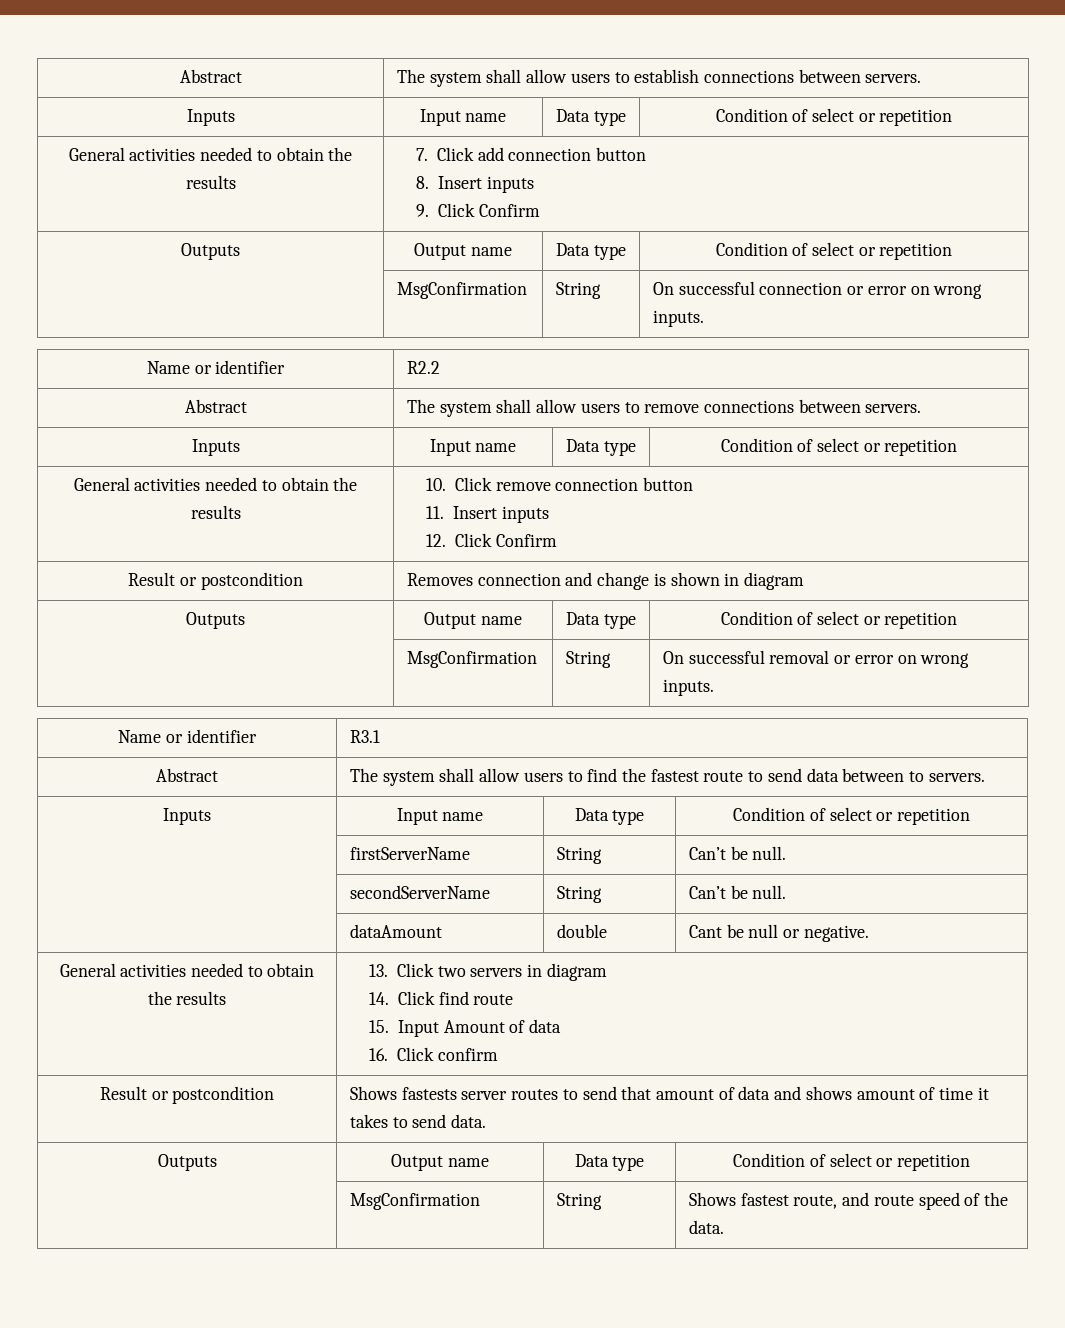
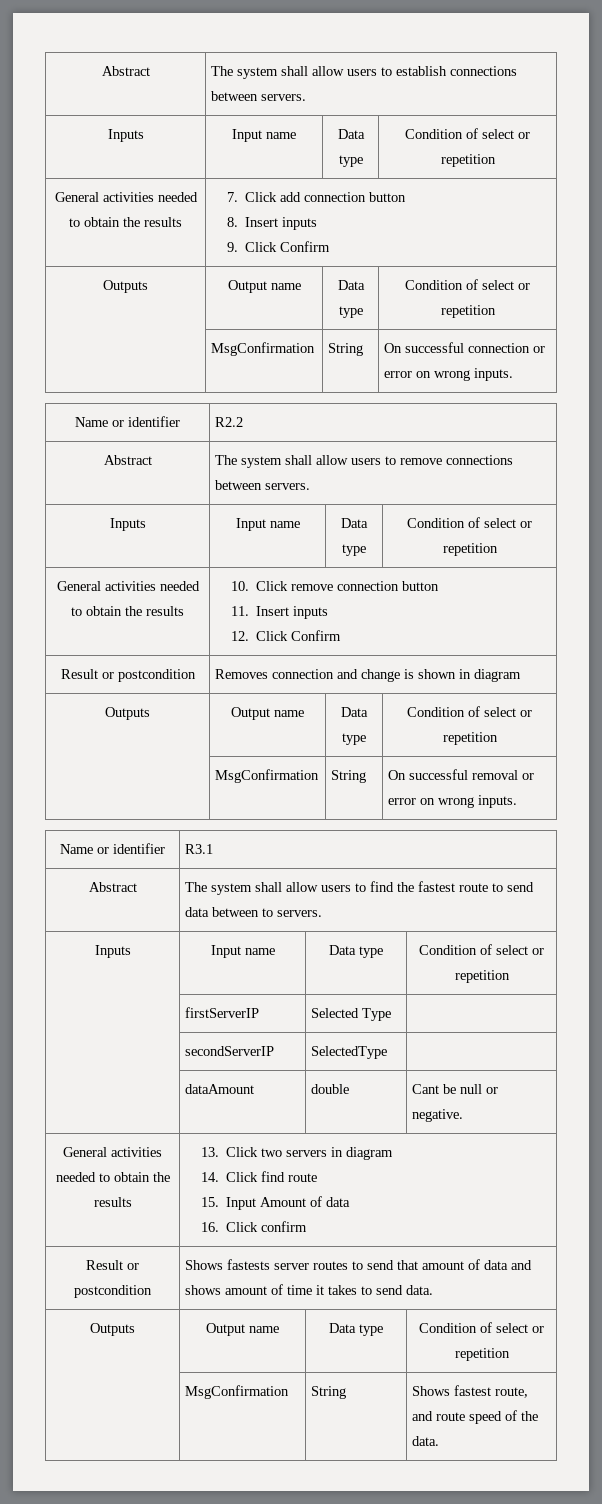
[349,847,470,860] [556,847,602,864] [688,846,787,860] [349,885,490,899] [556,886,602,903] [688,885,787,899] firstServerName | String | Can’t be null. // | secondServerName | String | Can’t be null. -> [185,1007,260,1018] [311,1008,392,1021] [185,1046,275,1056] [311,1046,388,1059] firstServerIP | Selected Type | // | secondServerIP | SelectedType |

